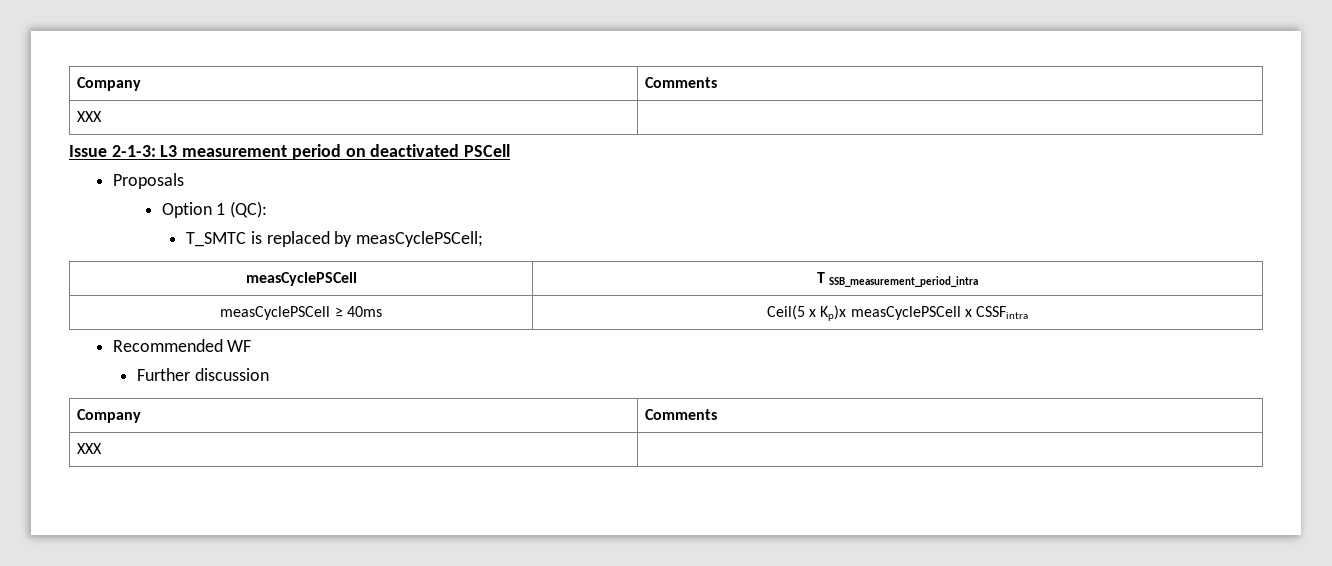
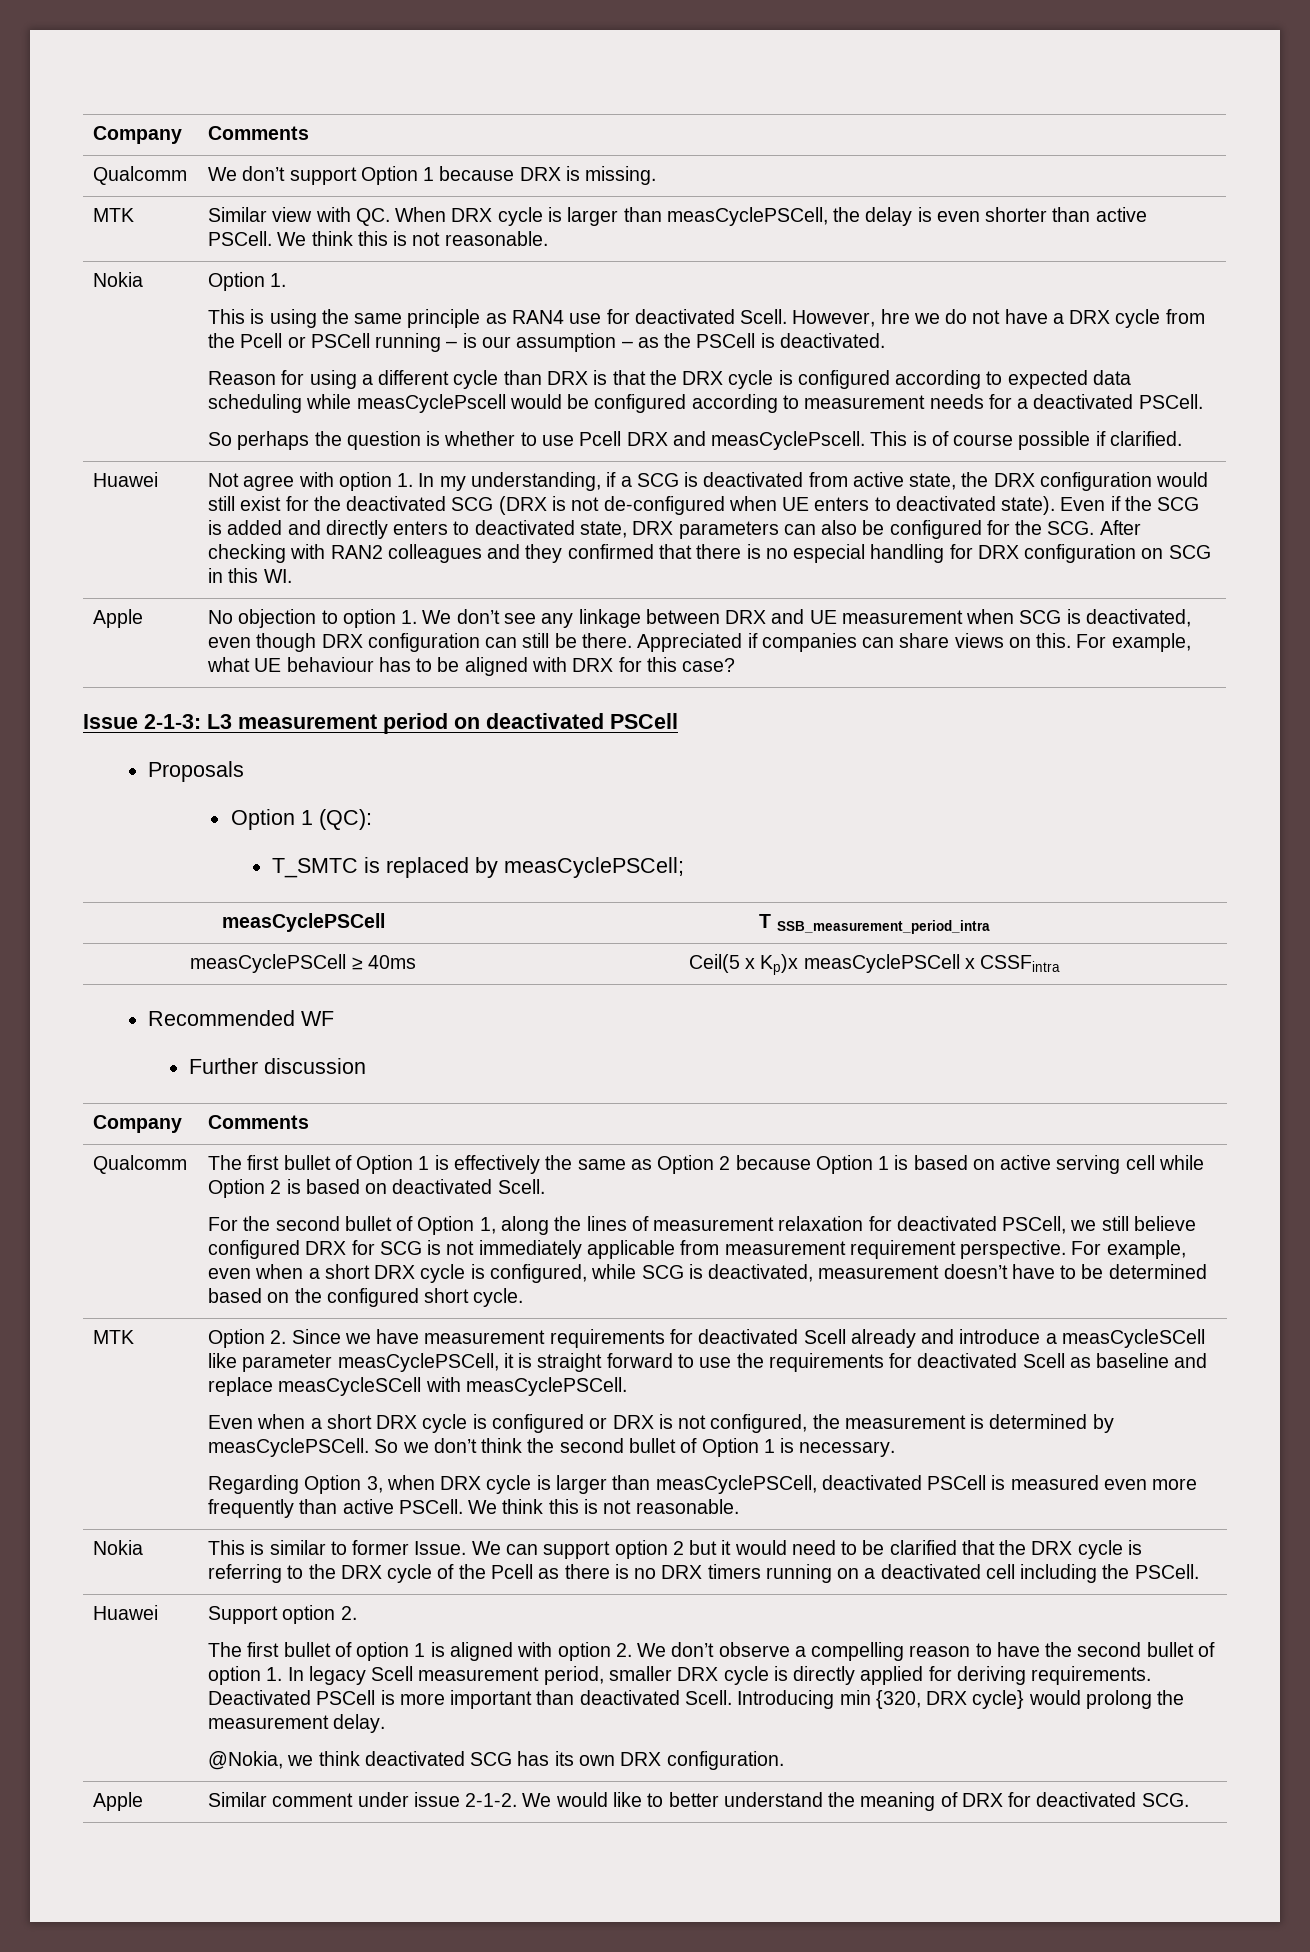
[76,77,141,91] [644,77,717,88] [76,111,102,122] Company | Comments // XXX | -> [93,126,183,144] [208,126,310,140] [93,166,188,185] [208,166,657,185] [93,208,135,222] [208,207,1147,226] [208,231,548,246] [93,272,144,287] [208,272,287,291] [208,309,1205,328] [208,333,885,352] [208,370,1131,389] [208,394,1203,413] [208,431,1182,450] [93,472,159,487] [208,472,1209,491] [208,496,1200,515] [208,520,1141,539] [208,544,1211,563] [208,568,292,583] [93,609,144,628] [208,609,1191,628] [208,633,1191,652] [207,657,736,676] Company | Comments // Qualcomm | We don’t support Option 1 because DRX is missing. // MTK | Similar view with QC. When DRX cycle is larger than measCyclePSCell, the delay is even shorter than active PSCell. We think this is not reasonable. // Nokia | Option 1. // This is using the same principle as RAN4 use for deactivated Scell. However, hre we do not have a DRX cycle from the Pcell or PSCell running – is our assumption – as the PSCell is deactivated. // Reason for using a different cycle than DRX is that the DRX cycle is configured according to expected data scheduling while measCyclePscell would be configured according to measurement needs for a deactivated PSCell. // So perhaps the question is whether to use Pcell DRX and measCyclePscell. This is of course possible if clarified. // Huawei | Not agree with option 1. In my understanding, if a SCG is deactivated from active state, the DRX configuration would still exist for the deactivated SCG (DRX is not de-configured when UE enters to deactivated state). Even if the SCG is added and directly enters to deactivated state, DRX parameters can also be configured for the SCG. After checking with RAN2 colleagues and they confirmed that there is no especial handling for DRX configuration on SCG in this WI. // Apple | No objection to option 1. We don’t see any linkage between DRX and UE measurement when SCG is deactivated, even though DRX configuration can still be there. Appreciated if companies can share views on this. For example, what UE behaviour has to be aligned with DRX for this case?
[76,443,102,454] XXX | -> [93,1155,188,1174] [208,1155,1204,1174] [208,1179,545,1198] [208,1216,1196,1235] [208,1240,1186,1259] [208,1264,1207,1283] [208,1288,524,1307] [93,1330,135,1344] [208,1329,1205,1348] [208,1353,1208,1372] [208,1377,627,1396] [208,1414,1114,1433] [208,1438,896,1457] [208,1475,1198,1494] [208,1499,739,1518] [93,1540,144,1555] [208,1540,1142,1559] [208,1564,1199,1583] [93,1605,159,1620] [208,1605,357,1624] [208,1642,1215,1661] [208,1666,1152,1685] [208,1690,1185,1709] [208,1714,386,1733] [208,1751,784,1770] [93,1792,144,1811] [208,1792,1189,1811] Qualcomm | The first bullet of Option 1 is effectively the same as Option 2 because Option 1 is based on active serving cell while Option 2 is based on deactivated Scell. // For the second bullet of Option 1, along the lines of measurement relaxation for deactivated PSCell, we still believe configured DRX for SCG is not immediately applicable from measurement requirement perspective. For example, even when a short DRX cycle is configured, while SCG is deactivated, measurement doesn’t have to be determined based on the configured short cycle. // MTK | Option 2. Since we have measurement requirements for deactivated Scell already and introduce a measCycleSCell like parameter measCyclePSCell, it is straight forward to use the requirements for deactivated Scell as baseline and replace measCycleSCell with measCyclePSCell. // Even when a short DRX cycle is configured or DRX is not configured, the measurement is determined by measCyclePSCell. So we don’t think the second bullet of Option 1 is necessary. // Regarding Option 3, when DRX cycle is larger than measCyclePSCell, deactivated PSCell is measured even more frequently than active PSCell. We think this is not reasonable. // Nokia | This is similar to former Issue. We can support option 2 but it would need to be clarified that the DRX cycle is referring to the DRX cycle of the Pcell as there is no DRX timers running on a deactivated cell including the PSCell. // Huawei | Support option 2. // The first bullet of option 1 is aligned with option 2. We don’t observe a compelling reason to have the second bullet of option 1. In legacy Scell measurement period, smaller DRX cycle is directly applied for deriving requirements. Deactivated PSCell is more important than deactivated Scell. Introducing min {320, DRX cycle} would prolong the measurement delay. // @Nokia, we think deactivated SCG has its own DRX configuration. // Apple | Similar comment under issue 2-1-2. We would like to better understand the meaning of DRX for deactivated SCG.

